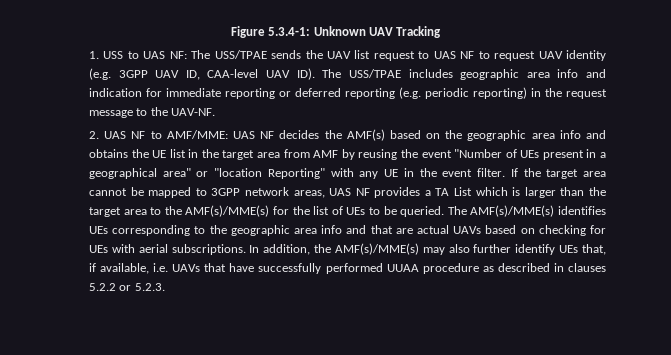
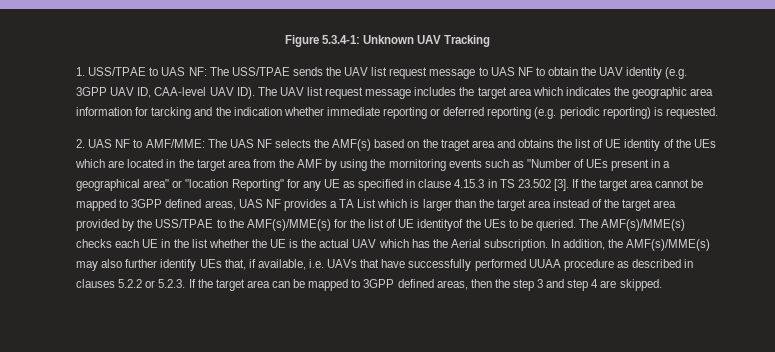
[103,51,124,59] USS -> [88,67,147,76] USS/TPAE
(415, 56) none -> [429,69,476,79] message
[494,51,536,61] request -> [547,67,597,76] obtain the
[348,69,607,80] [89,88,163,97] USS/TPAE includes geographic area info and indication for -> [279,87,714,99] [76,107,324,119] UAV list request message includes the target area which indicates the geographic area information for tarcking and the indication whether
[531,88,608,99] [89,107,216,118] in the request message to the UAV-NF. -> [653,107,718,119] is requested.
[232,130,320,139] UAS NF decides -> [207,139,311,148] The UAS NF selects
[467,130,606,141] [89,149,186,158] geographic area info and obtains the UE list -> [440,139,716,151] [75,159,164,168] traget area and obtains the list of UE identity of the UEs which are located
(310, 153) none -> [278,159,294,168] the
[358,149,452,160] reusing the event -> [340,159,524,171] using the mornitoring events such as
[330,168,354,177] with -> [286,179,300,188] for
[403,168,506,177] in the event filter. -> [342,179,569,191] as specified in clause 4.15.3 in TS 23.502 [3].
[244,187,289,196] network -> [165,199,202,208] defined
(147, 212) none -> [553,199,677,211] [76,219,214,231] instead of the target area provided by the USS/TPAE
(343, 210) none -> [398,219,481,231] UE identityof the
[557,206,606,215] [89,225,606,236] [89,244,246,255] identifies UEs corresponding to the geographic area info and that are actual UAVs based on checking for UEs with aerial subscriptions. -> [76,239,548,251] checks each UE in the list whether the UE is the actual UAV which has the Aerial subscription.
(165, 287) none -> [188,279,662,291] If the target area can be mapped to 3GPP defined areas, then the step 3 and step 4 are skipped.

